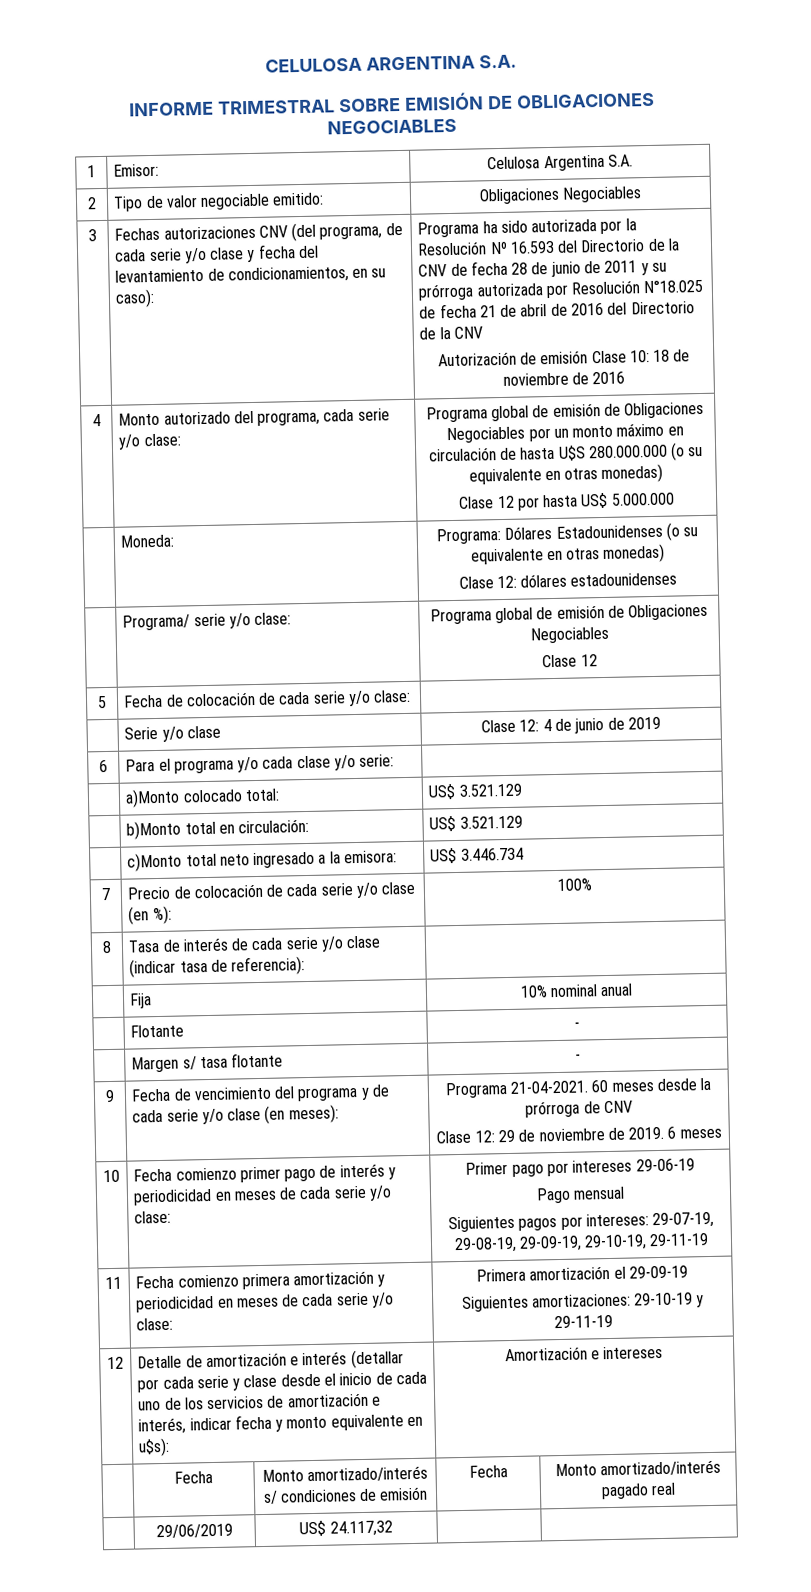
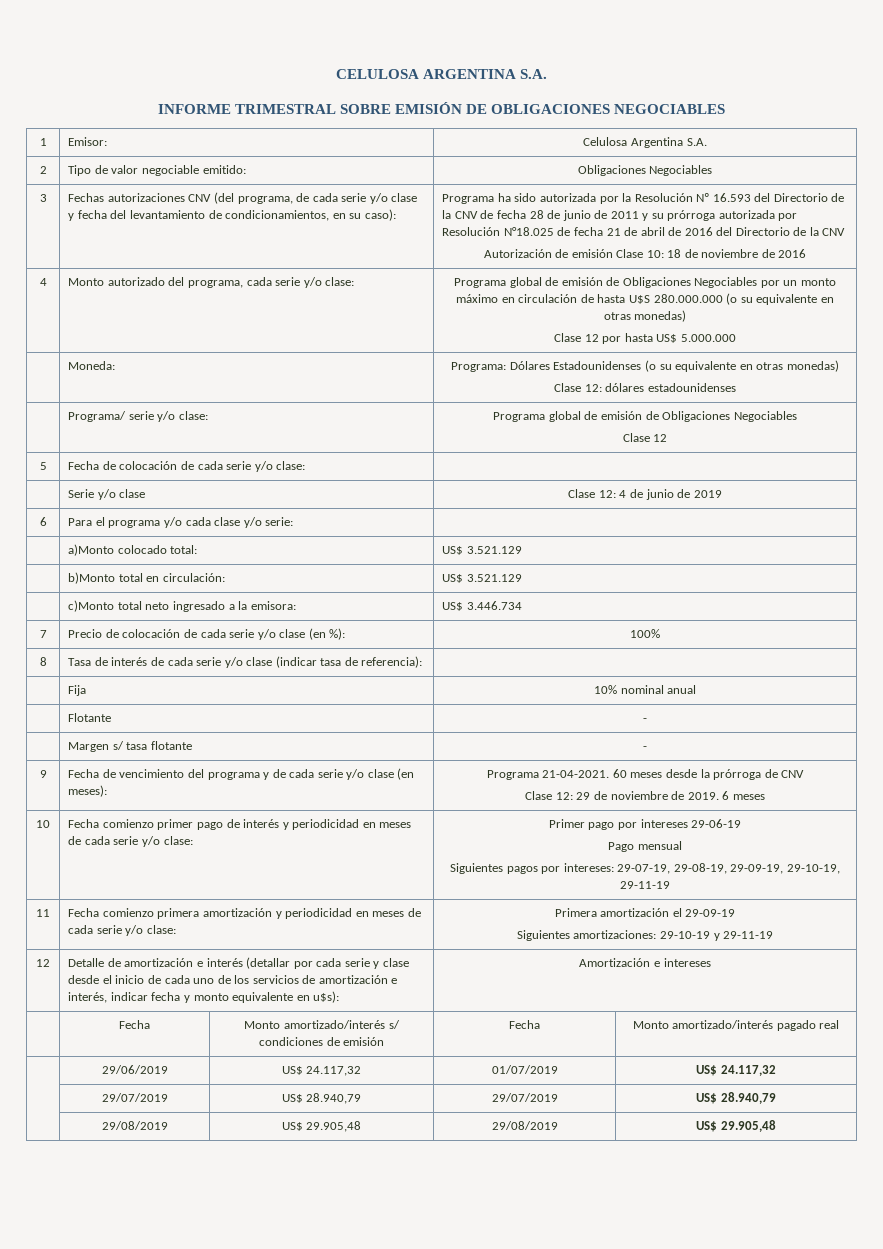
(393, 1528) | -> [491,1065,558,1074] [696,1065,776,1076] [101,1093,168,1102] [281,1093,362,1104] [491,1093,558,1102] [696,1092,776,1104] [101,1121,168,1130] [281,1121,362,1132] [491,1121,558,1130] [696,1120,776,1132] 01/07/2019 | US$ 24.117,32 // | 29/07/2019 | US$ 28.940,79 | 29/07/2019 | US$ 28.940,79 // | 29/08/2019 | US$ 29.905,48 | 29/08/2019 | US$ 29.905,48

